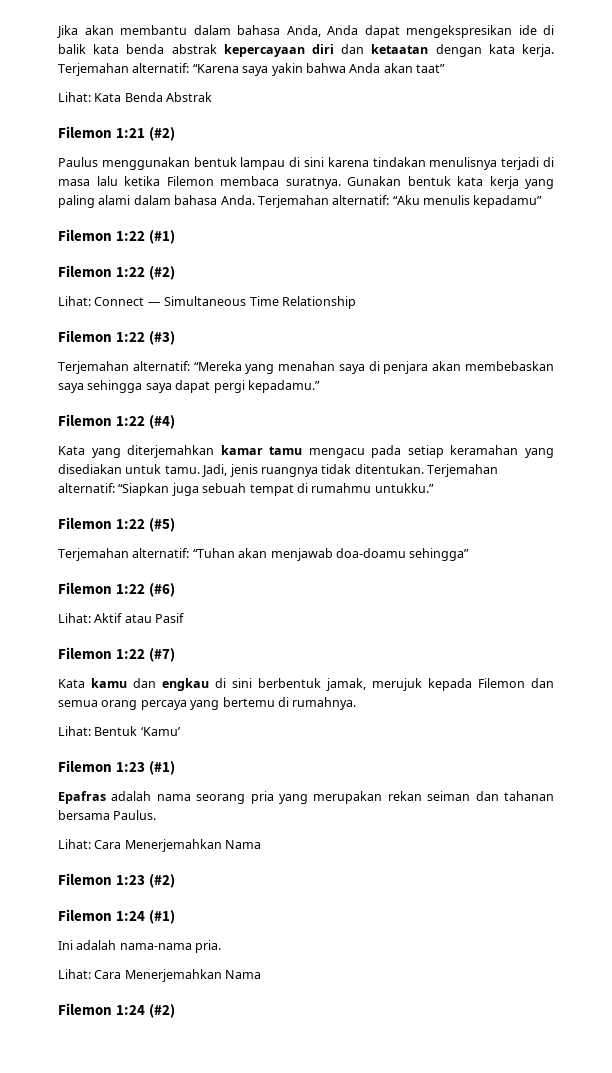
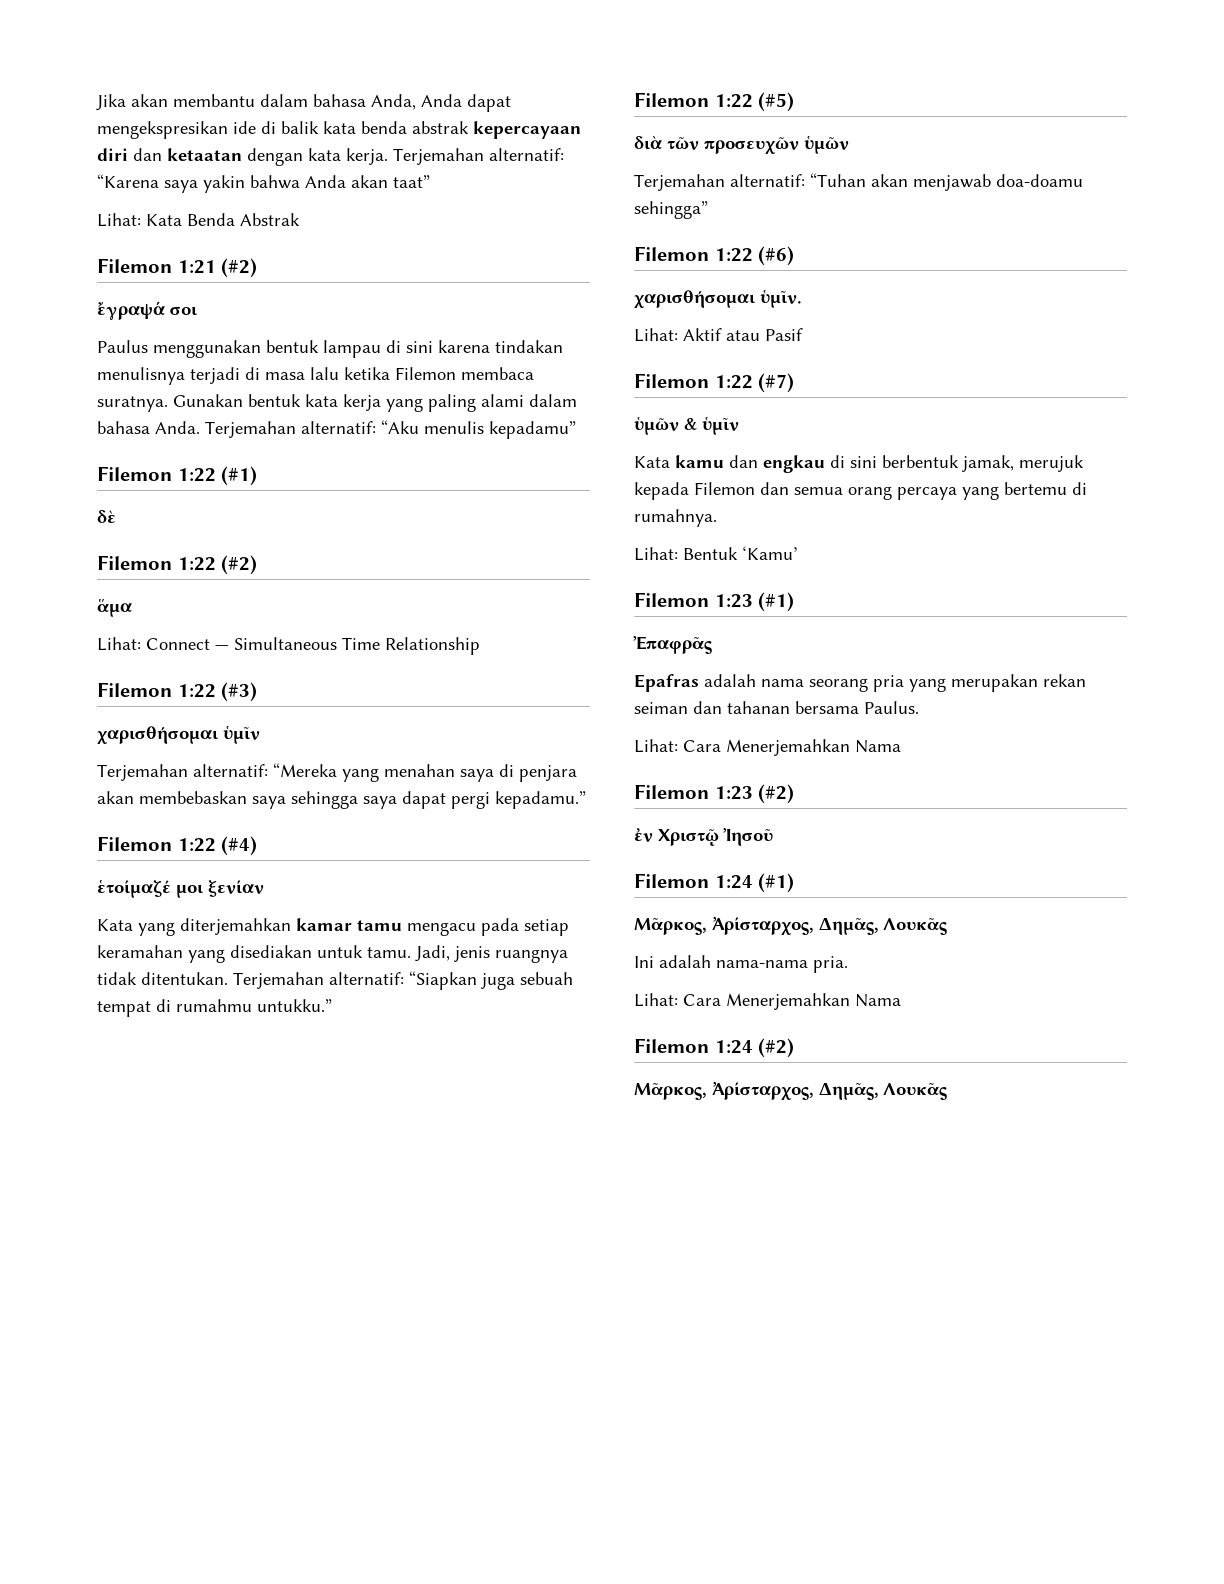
(176, 134) none -> [97,301,198,320] // ἔγραψά σοι
(176, 237) none -> [97,510,116,523] // δὲ
(176, 273) none -> [97,598,132,617] // ἅμα
(176, 338) none -> [97,726,260,745] // χαρισθήσομαι ὑμῖν
(176, 422) none -> [97,880,264,898] // ἑτοίμαζέ μοι ξενίαν
(176, 525) none -> [634,135,849,155] // διὰ τῶν προσευχῶν ὑμῶν
(176, 590) none -> [634,290,802,309] // χαρισθήσομαι ὑμῖν.
(176, 655) none -> [634,417,739,435] // ὑμῶν & ὑμῖν
(176, 768) none -> [633,635,712,654] // Ἐπαφρᾶς
(176, 881) none -> [634,827,773,846] // ἐν Χριστῷ Ἰησοῦ
(176, 917) none -> [634,916,947,936] // Μᾶρκος, Ἀρίσταρχος, Δημᾶς, Λουκᾶς
(176, 1011) none -> [634,1081,947,1101] // Μᾶρκος, Ἀρίσταρχος, Δημᾶς, Λουκᾶς

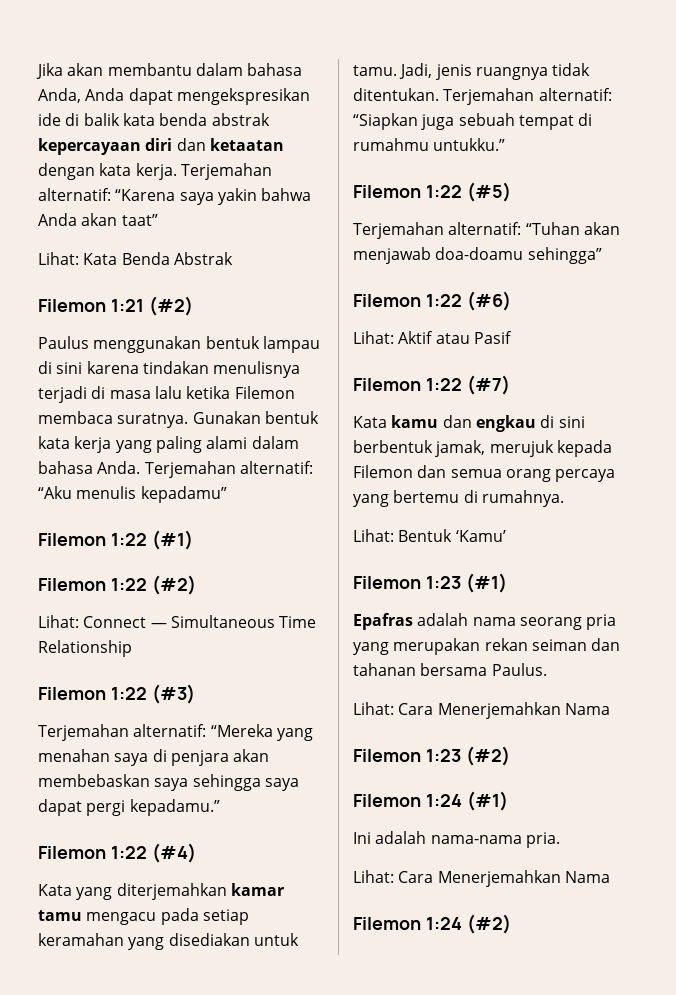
[97,301,198,320] // ἔγραψά σοι -> (193, 306) none
[97,510,116,523] // δὲ -> (193, 540) none
[97,598,132,617] // ἅμα -> (196, 585) none
[97,726,260,745] // χαρισθήσομαι ὑμῖν -> (195, 694) none
[97,880,264,898] // ἑτοίμαζέ μοι ξενίαν -> (196, 853) none
[634,135,849,155] // διὰ τῶν προσευχῶν ὑμῶν -> (511, 192) none
[634,290,802,309] // χαρισθήσομαι ὑμῖν. -> (511, 301) none
[634,417,739,435] // ὑμῶν & ὑμῖν -> (510, 385) none
[633,635,712,654] // Ἐπαφρᾶς -> (507, 583) none
[634,827,773,846] // ἐν Χριστῷ Ἰησοῦ -> (510, 756) none
[634,916,947,936] // Μᾶρκος, Ἀρίσταρχος, Δημᾶς, Λουκᾶς -> (508, 801) none
[634,1081,947,1101] // Μᾶρκος, Ἀρίσταρχος, Δημᾶς, Λουκᾶς -> (511, 924) none

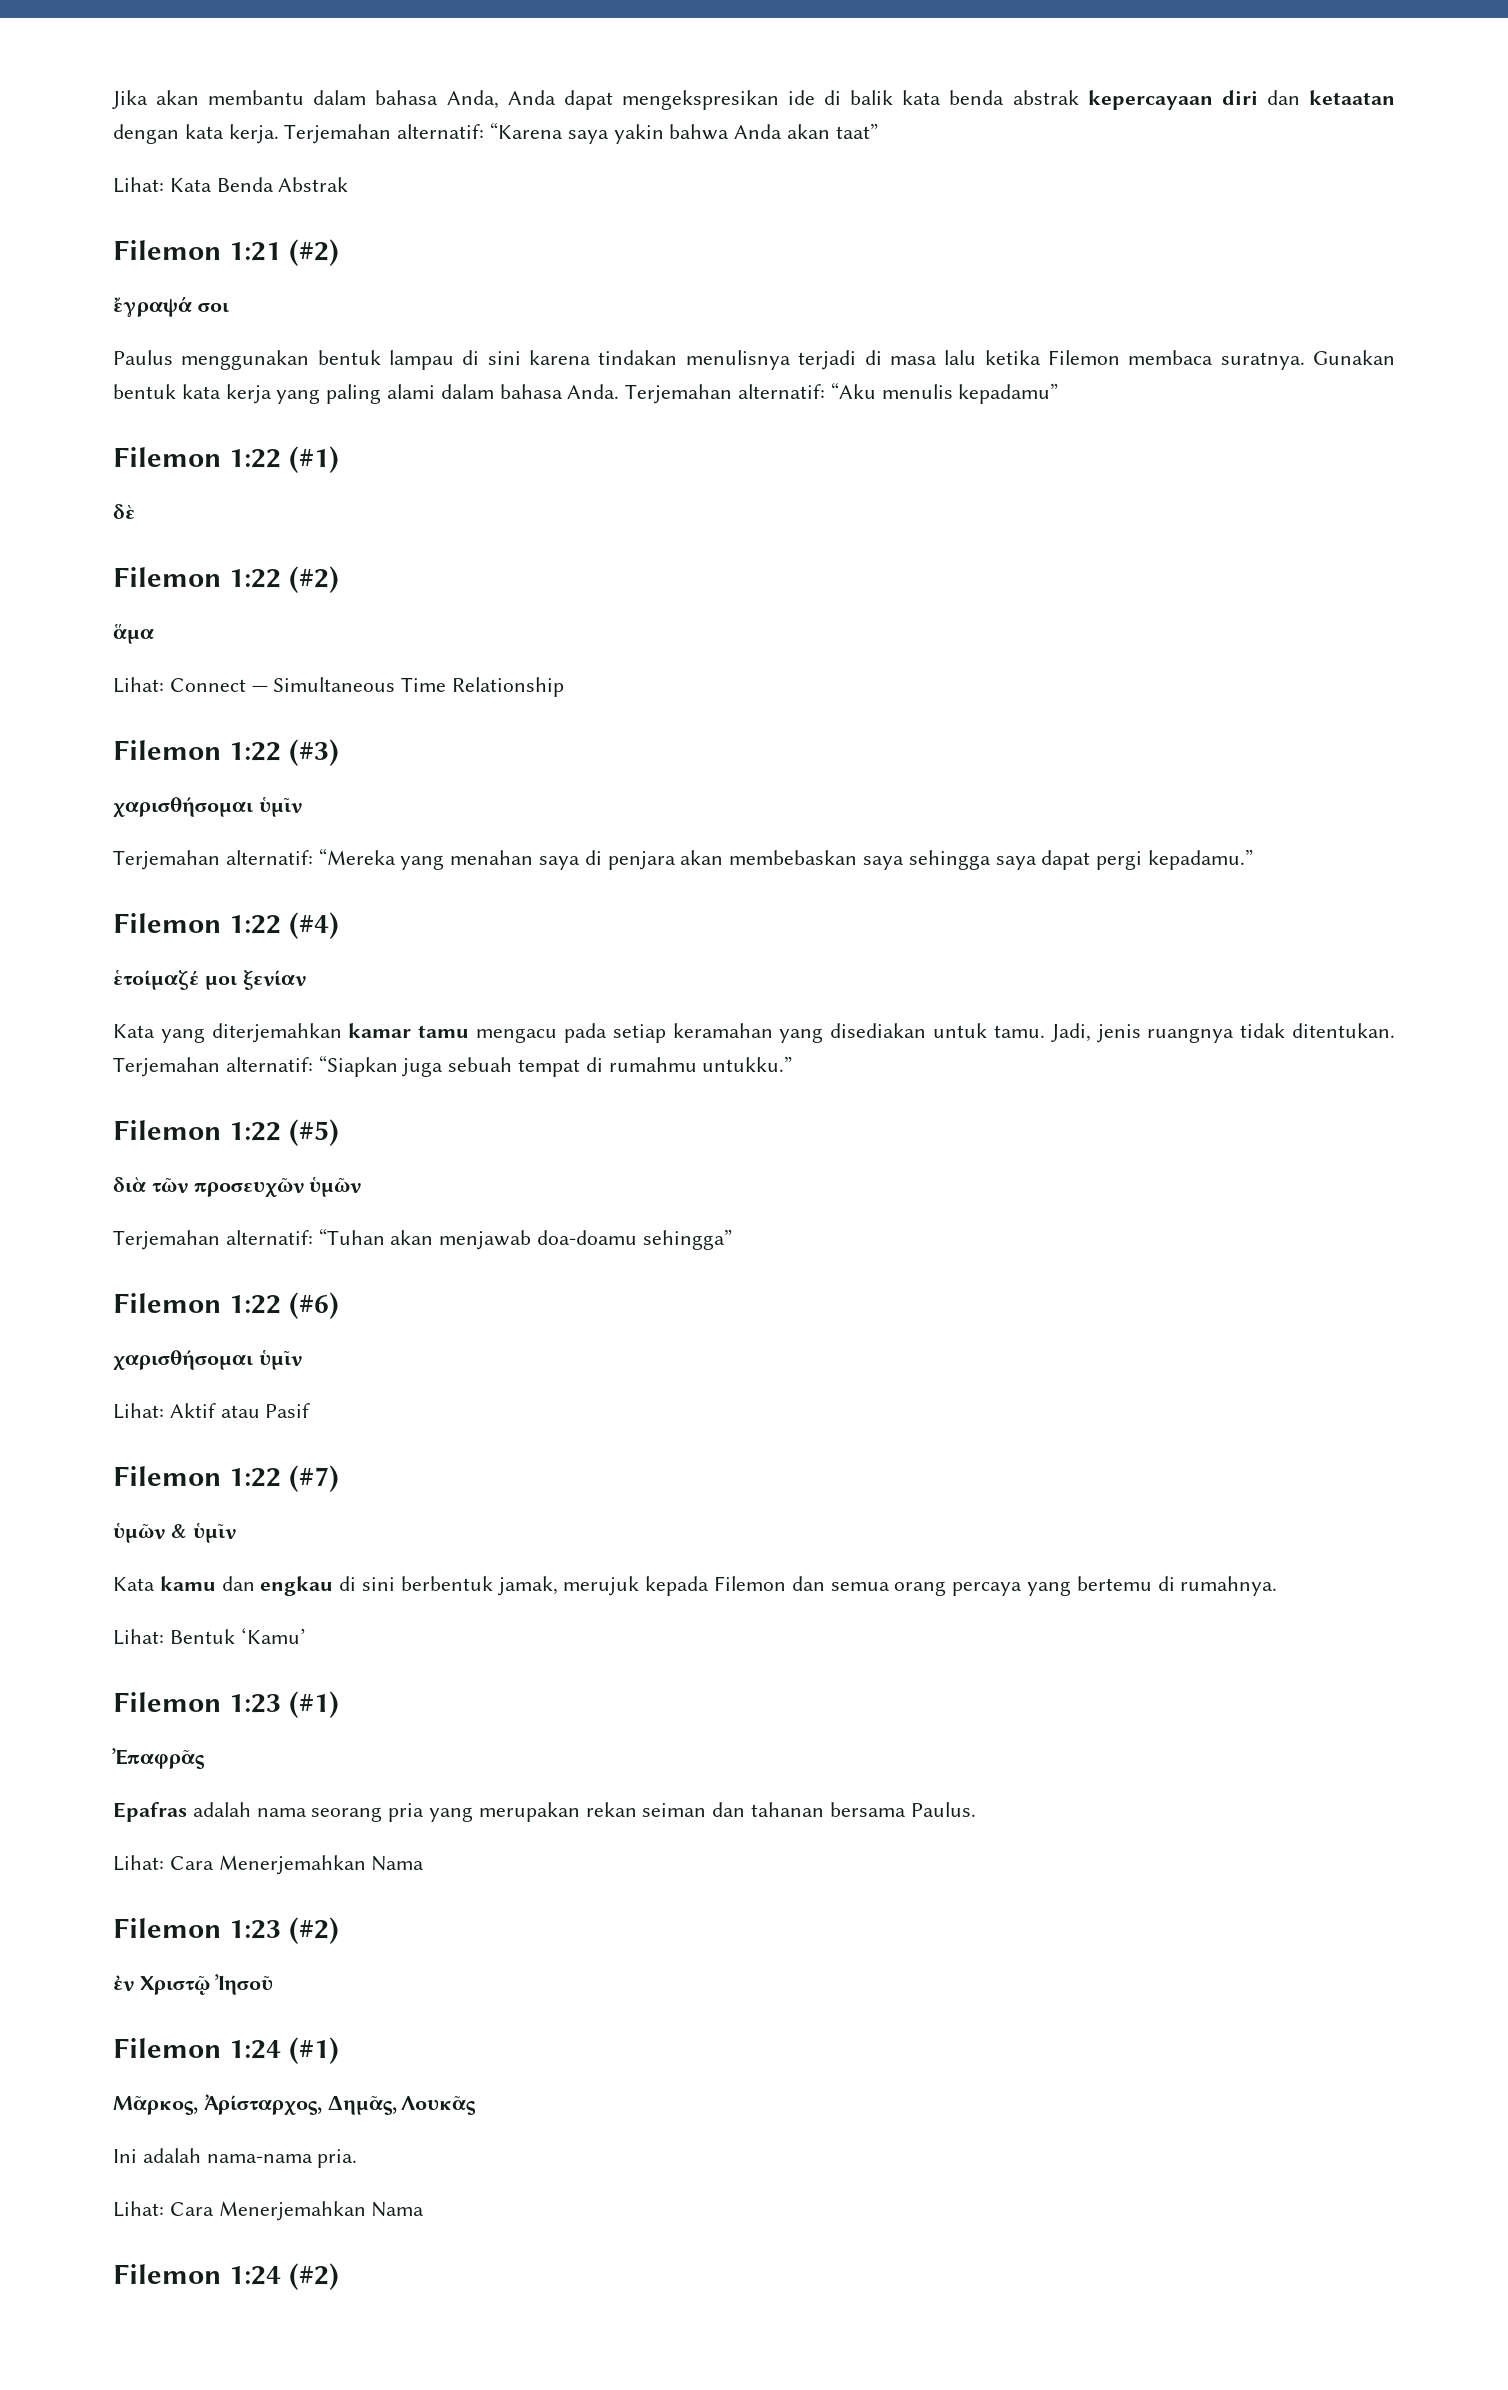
(193, 306) none -> [113,296,230,317] // ἔγραψά σοι
(193, 540) none -> [113,504,135,519] // δὲ
(196, 585) none -> [113,623,154,644] // ἅμα
(195, 694) none -> [113,797,302,818] // χαρισθήσομαι ὑμῖν
(196, 853) none -> [113,970,306,990] // ἑτοίμαζέ μοι ξενίαν
(511, 192) none -> [113,1177,362,1198] // διὰ τῶν προσευχῶν ὑμῶν
(511, 301) none -> [113,1350,302,1371] // χαρισθήσομαι ὑμῖν
(510, 385) none -> [113,1523,236,1543] // ὑμῶν & ὑμῖν
(507, 583) none -> [112,1748,205,1769] // Ἐπαφρᾶς
(510, 756) none -> [113,1974,273,1995] // ἐν Χριστῷ Ἰησοῦ
(508, 801) none -> [113,2094,477,2116] // Μᾶρκος, Ἀρίσταρχος, Δημᾶς, Λουκᾶς

